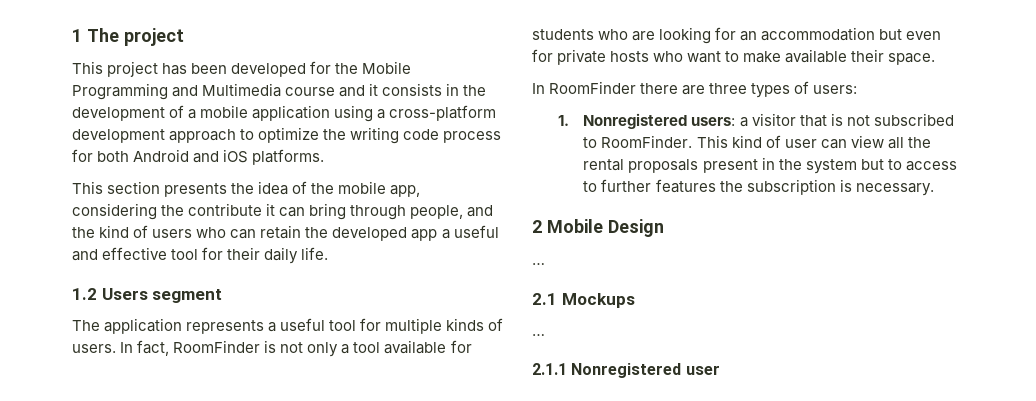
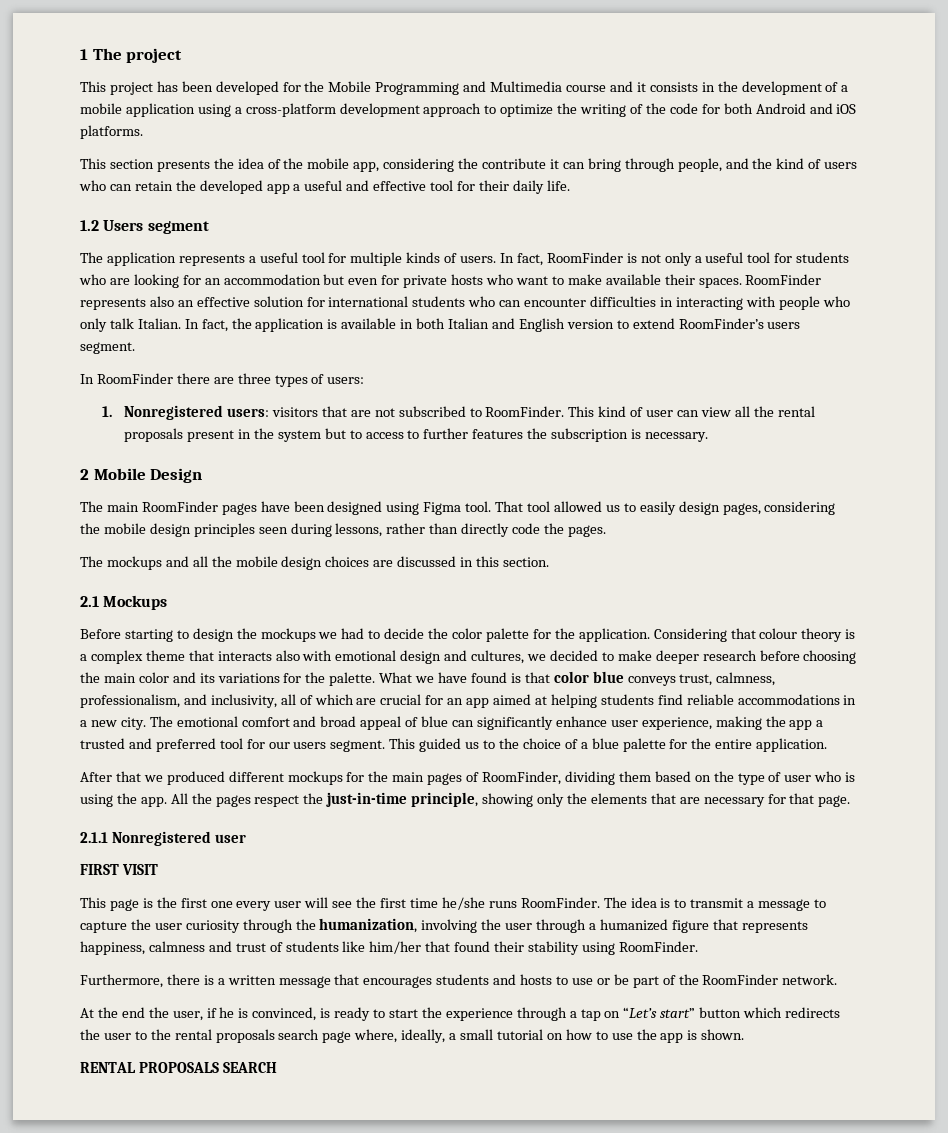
[403,129,502,143] code process -> [630,103,698,114] of the code
[353,340,447,354] tool available -> [705,252,771,263] useful tool
[888,53,936,65] space. -> [698,274,822,288] [80,296,850,310] [80,318,801,332] [80,342,135,354] spaces. RoomFinder represents also an effective solution for international students who can encounter difficulties in interacting with people who only talk Italian. In fact, the application is available in both Italian and English version to extend RoomFinder’s users segment.
[739,113,843,127] a visitor that is -> [271,406,371,417] visitors that are
[532,263,545,265] [532,293,635,308] [532,334,545,336] [532,363,720,378] … // 2.1 Mockups // … // 2.1.1 Nonregistered user -> [80,501,836,515] [80,523,606,537] [80,556,549,570] [80,595,168,610] [80,628,856,642] [80,650,857,664] [80,671,776,686] [80,694,857,708] [80,716,824,730] [80,738,828,752] [80,771,856,785] [80,792,851,807] [80,831,247,846] [80,864,158,875] [80,897,827,911] [80,918,808,933] [80,941,698,955] [80,974,838,988] [80,1007,841,1021] [80,1029,745,1043] [80,1062,277,1073] The main RoomFinder pages have been designed using Figma tool. That tool allowed us to easily design pages, considering the mobile design principles seen during lessons, rather than directly code the pages. // The mockups and all the mobile design choices are discussed in this section. // 2.1 Mockups // Before starting to design the mockups we had to decide the color palette for the application. Considering that colour theory is a complex theme that interacts also with emotional design and cultures, we decided to make deeper research before choosing the main color and its variations for the palette. What we have found is that color blue conveys trust, calmness, professionalism, and inclusivity, all of which are crucial for an app aimed at helping students find reliable accommodations in a new city. The emotional comfort and broad appeal of blue can significantly enhance user experience, making the app a trusted and preferred tool for our users segment. This guided us to the choice of a blue palette for the entire application. // After that we produced different mockups for the main pages of RoomFinder, dividing them based on the type of user who is using the app. All the pages respect the just-in-time principle, showing only the elements that are necessary for that page. // 2.1.1 Nonregistered user // FIRST VISIT // This page is the first one every user will see the first time he/she runs RoomFinder. The idea is to transmit a message to capture the user curiosity through the humanization, involving the user through a humanized figure that represents happiness, calmness and trust of students like him/her that found their stability using RoomFinder. // Furthermore, there is a written message that encourages students and hosts to use or be part of the RoomFinder network. // At the end the user, if he is convinced, is ready to start the experience through a tap on “Let’s start” button which redirects the user to the rental proposals search page where, ideally, a small tutorial on how to use the app is shown. // RENTAL PROPOSALS SEARCH

